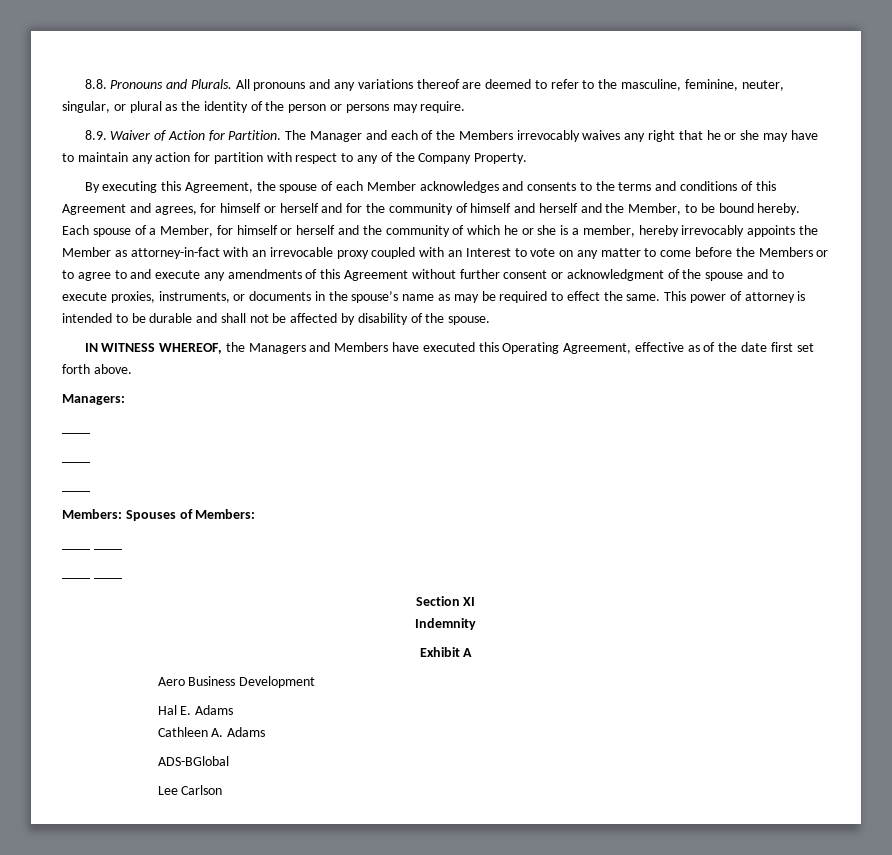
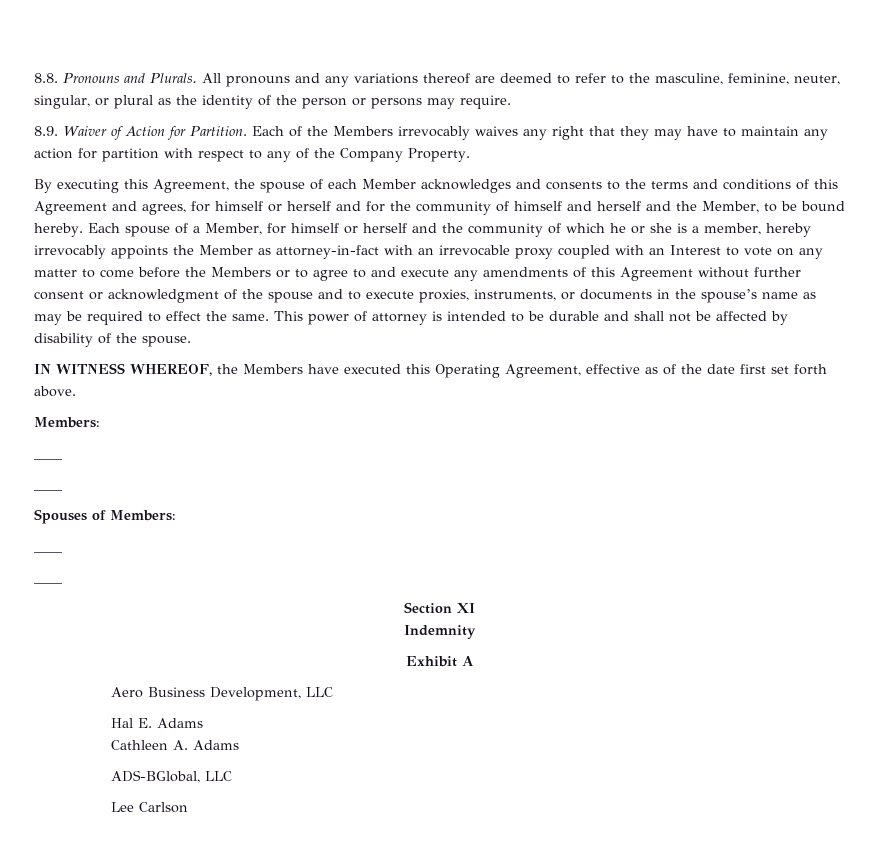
[285,130,418,142] The Manager and each -> [251,126,284,136] Each
[706,130,760,140] he or she -> [619,126,649,140] they
[248,342,331,354] Managers and -> (238, 369) none
[62,394,125,405] [62,432,90,434] [62,461,90,463] [62,490,90,492] [62,509,122,519] Managers: // ____ // ____ // ____ // Members: -> [34,417,100,428] [34,458,62,460] [34,489,62,491] Members: // ____ // ____ //
[93,548,122,550] [62,577,122,579] ____ // ____ ____ -> [34,582,62,584] // ____
[239,676,316,688] Development -> [209,687,333,701] Development, LLC
[157,756,229,766] ADS-BGlobal -> [110,770,232,783] ADS-BGlobal, LLC

